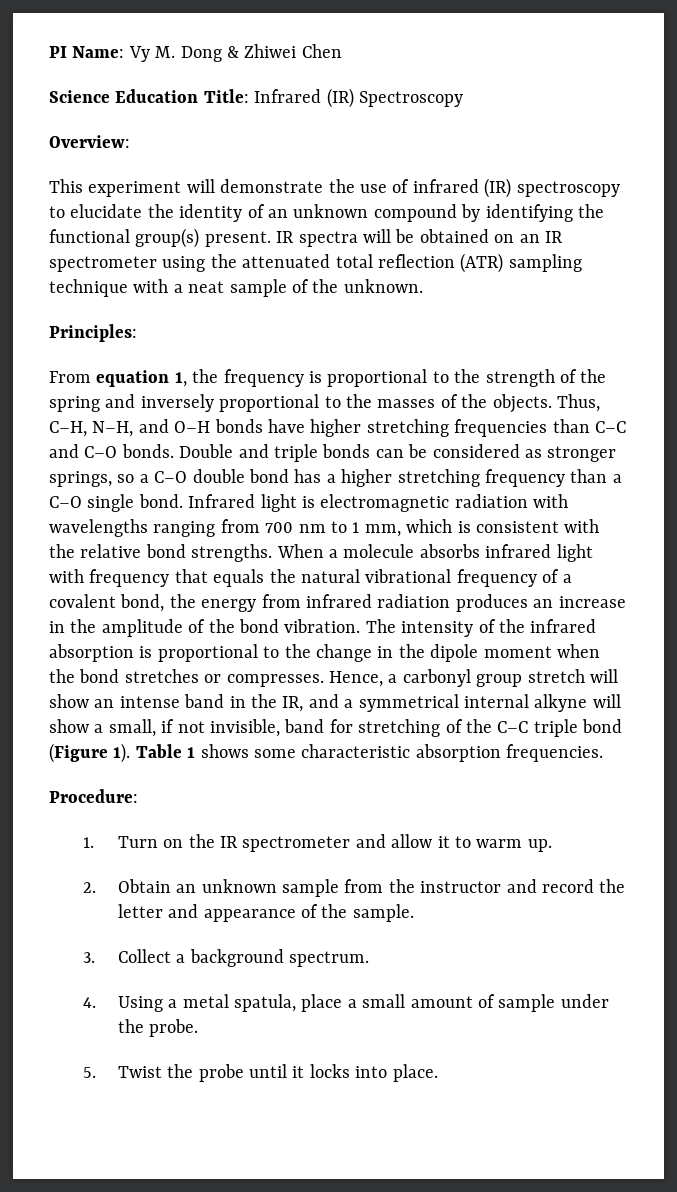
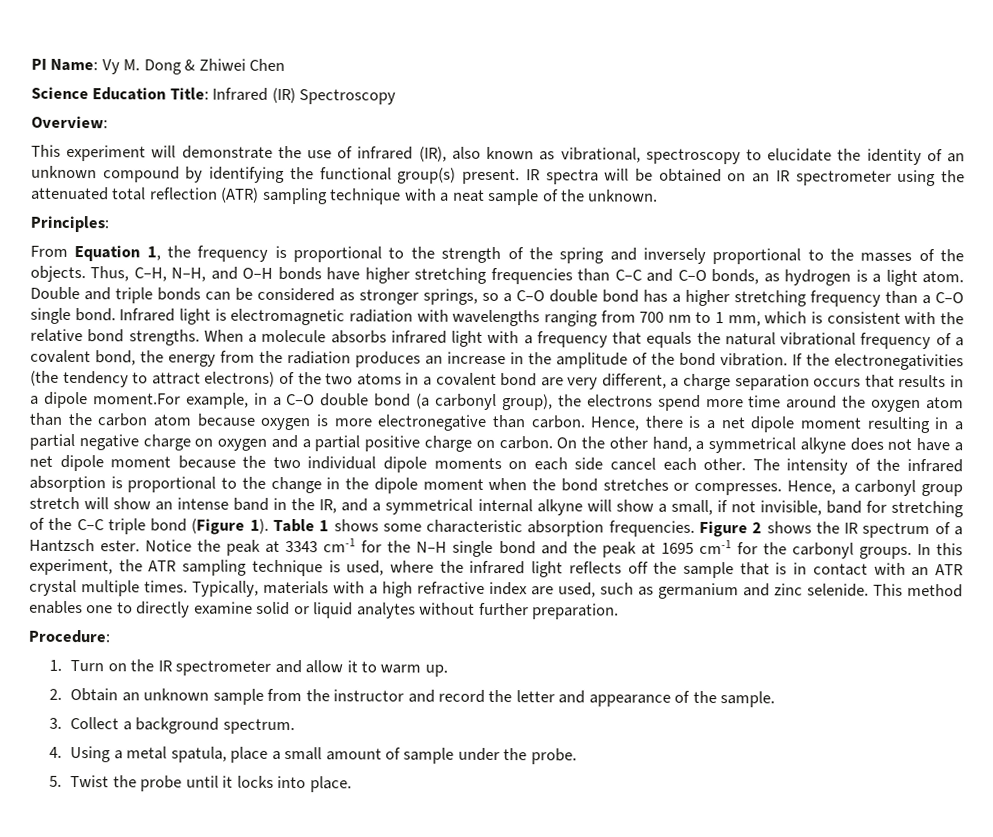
[484,178,512,198] (IR) -> [418,146,641,163] (IR), also known as vibrational,
[96,370,170,387] equation -> [74,245,141,262] Equation
[121,444,174,458] bonds. -> [711,269,965,286] bonds, as hydrogen is a light atom.
(84, 576) none -> [523,335,533,345] a
[306,594,372,608] infrared -> [259,350,283,363] the
(361, 626) none -> [792,353,964,371] [30,370,965,391] [30,391,964,413] [29,412,963,434] [29,433,963,454] [29,454,747,473] If the electronegativities (the tendency to attract electrons) of the two atoms in a covalent bond are very different, a charge separation occurs that results in a dipole moment.For example, in a C–O double bond (a carbonyl group), the electrons spend more time around the oxygen atom than the carbon atom because oxygen is more electronegative than carbon. Hence, there is a net dipole moment resulting in a partial negative charge on oxygen and a partial positive charge on carbon. On the other hand, a symmetrical alkyne does not have a net dipole moment because the two individual dipole moments on each side cancel each other.
(604, 753) none -> [699,520,964,539] [29,538,963,559] [29,558,963,579] [29,579,963,600] [29,600,620,620] Figure 2 shows the IR spectrum of a Hantzsch ester. Notice the peak at 3343 cm-1 for the N–H single bond and the peak at 1695 cm-1 for the carbonyl groups. In this experiment, the ATR sampling technique is used, where the infrared light reflects off the sample that is in contact with an ATR crystal multiple times. Typically, materials with a high refractive index are used, such as germanium and zinc selenide. This method enables one to directly examine solid or liquid analytes without further preparation.

